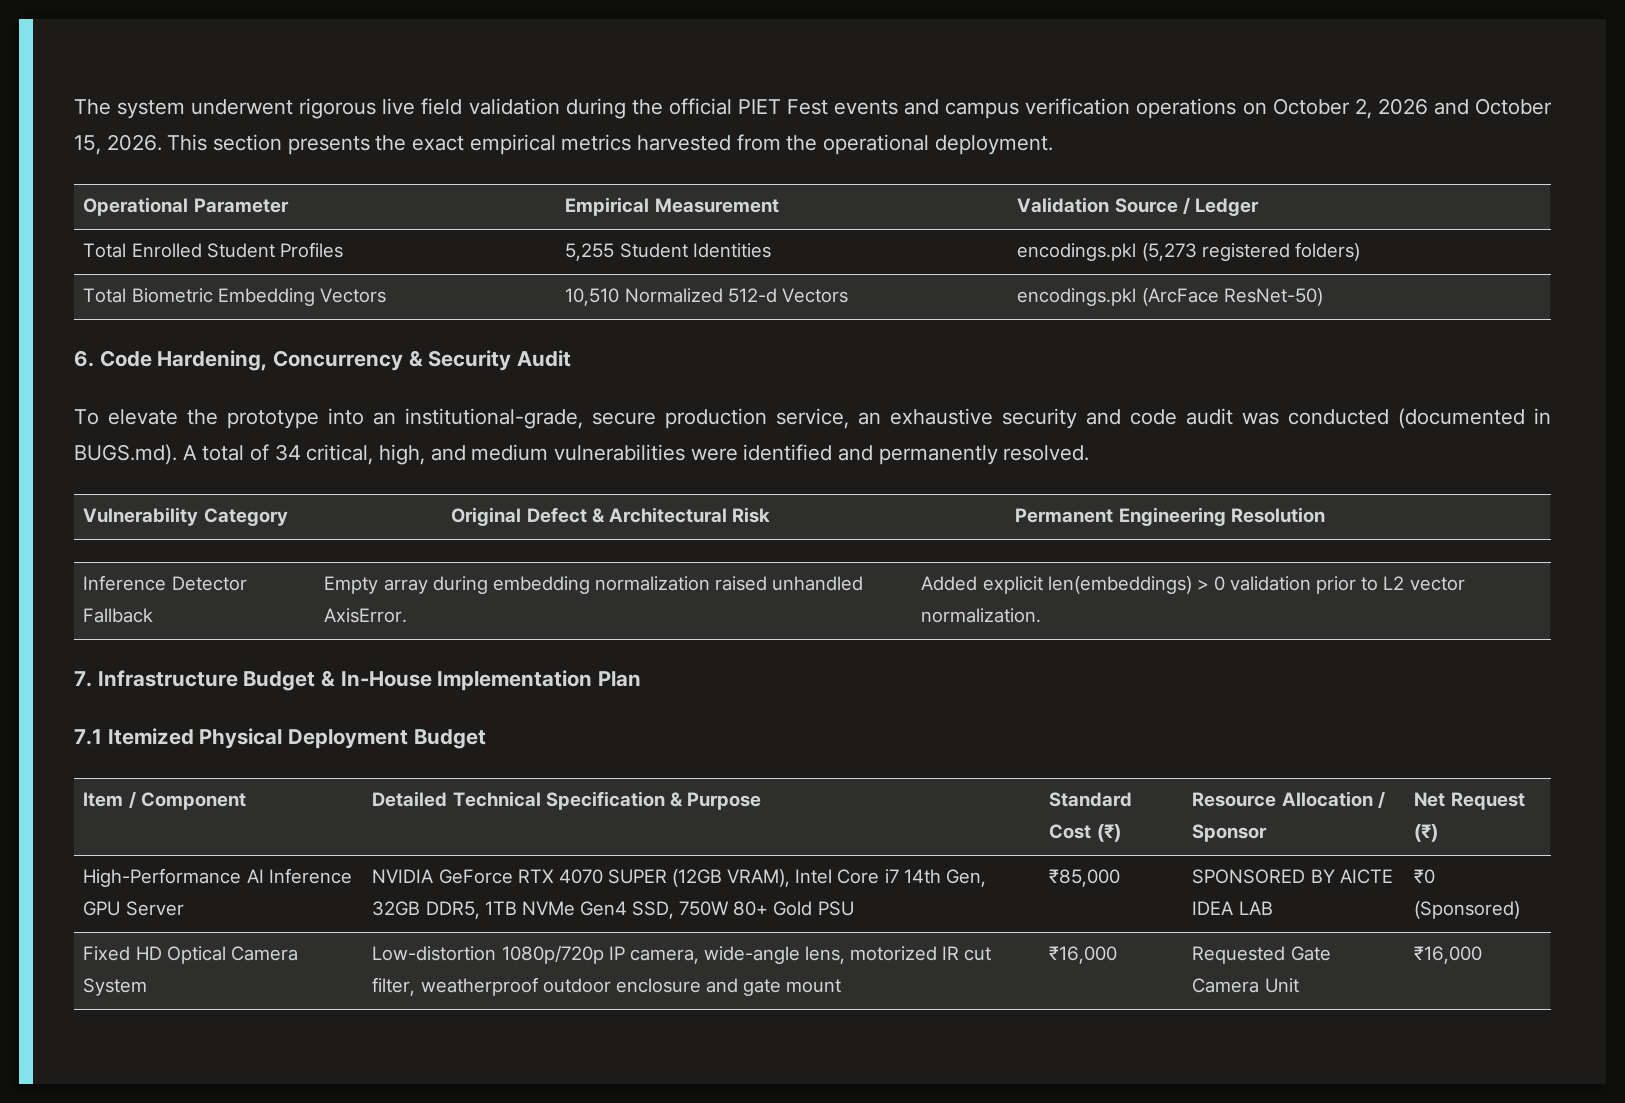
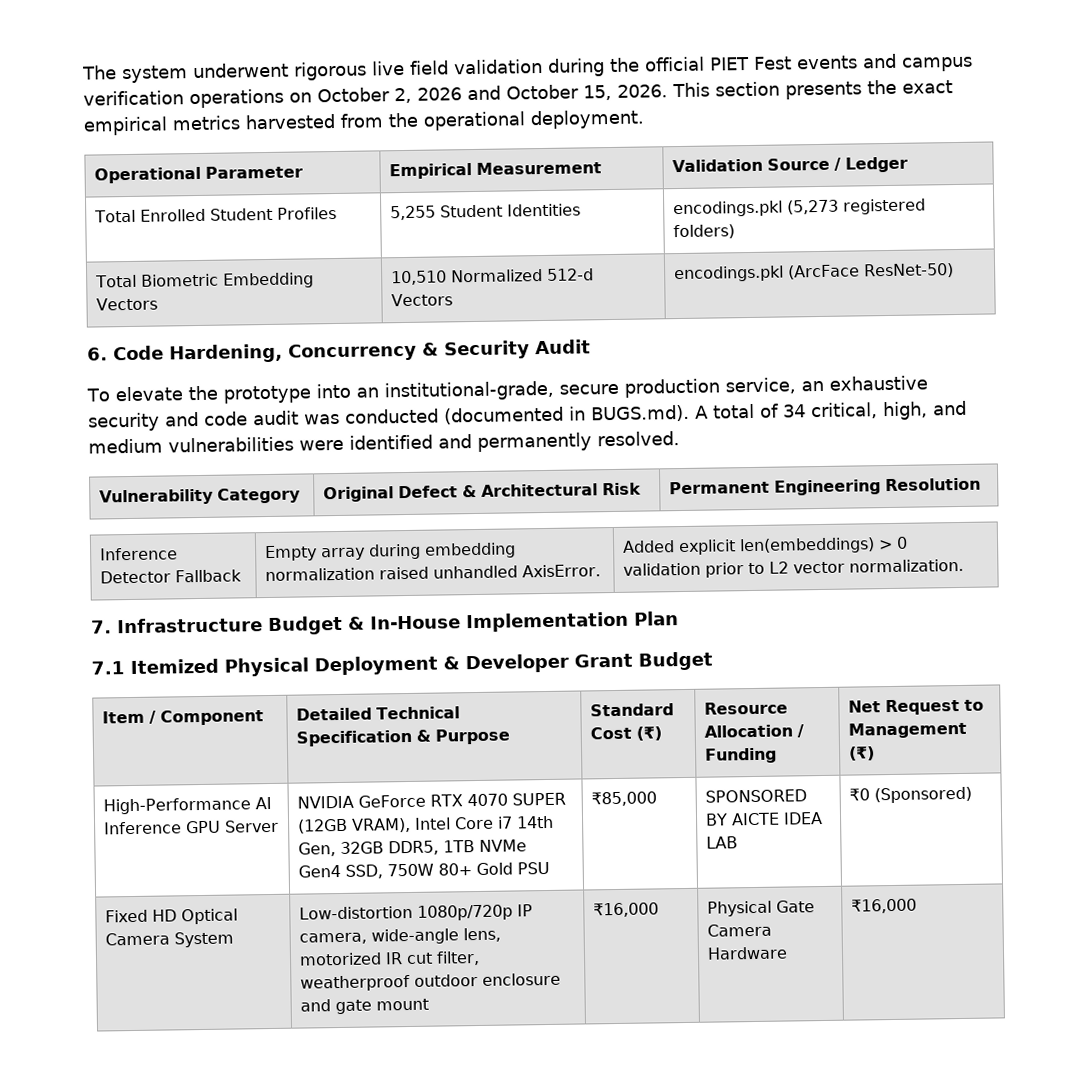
(409, 739) none -> [443,653,633,674] & Developer Grant
[1192,824,1268,842] Sponsor -> [705,747,778,764] Funding
(1525, 801) none -> [964,699,985,711] [848,721,968,739] to Management
[1192,946,1286,964] Requested -> [707,900,773,917] Physical
[1264,978,1299,993] Unit -> [707,946,789,960] Hardware

